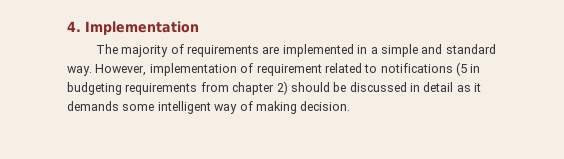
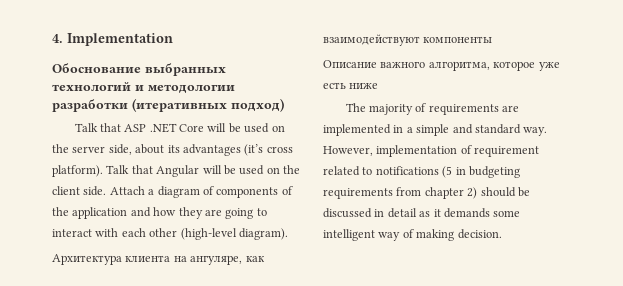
(199, 28) none -> [52,63,226,76] [52,81,235,94] [52,98,284,112] [74,123,285,133] [52,144,293,156] [52,165,300,177] [52,186,293,198] [52,207,267,219] [52,228,288,240] [52,254,265,265] [323,34,493,46] [323,60,560,71] [323,82,379,89] // Обоснование выбранных технологий и методологии разработки (итеративных подход) // Talk that ASP .NET Core will be used on the server side, about its advantages (it’s cross platform). Talk that Angular will be used on the client side. Attach a diagram of components of the application and how they are going to interact with each other (high-level diagram). // Архитектура клиента на ангуляре, как взаимодействуют компоненты // Описание важного алгоритма, которое уже есть ниже

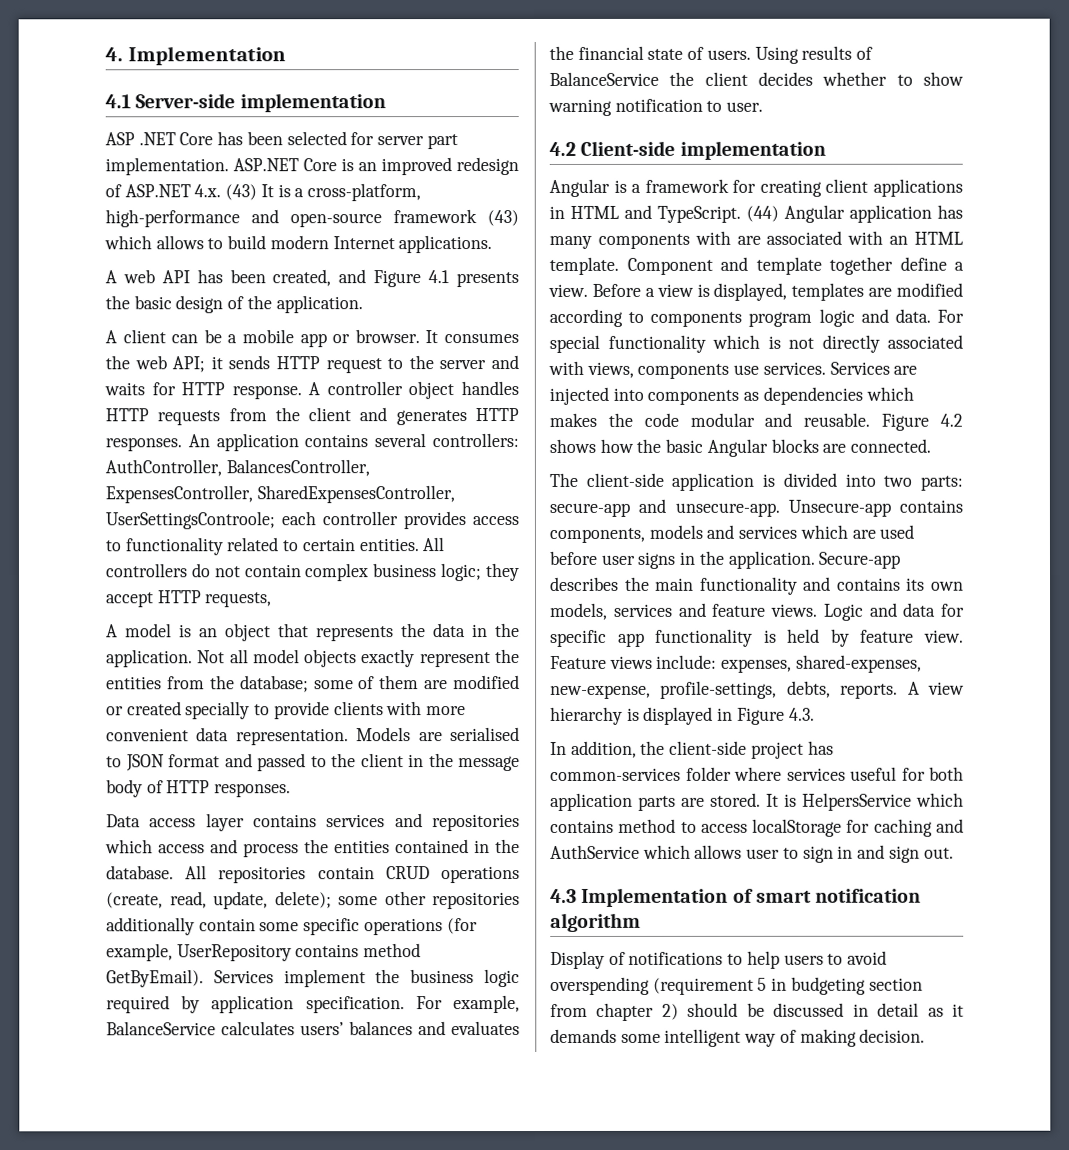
[52,63,226,76] [52,81,235,94] [52,98,284,112] [74,123,285,133] [52,144,293,156] [52,165,300,177] [52,186,293,198] [52,207,267,219] [52,228,288,240] [52,254,265,265] [323,34,493,46] [323,60,560,71] [323,82,379,89] [345,103,520,115] [323,124,548,136] [323,145,540,157] [323,166,453,178] Обоснование выбранных технологий и методологии разработки (итеративных подход) // Talk that ASP .NET Core will be used on the server side, about its advantages (it’s cross platform). Talk that Angular will be used on the client side. Attach a diagram of components of the application and how they are going to interact with each other (high-level diagram). // Архитектура клиента на ангуляре, как взаимодействуют компоненты // Описание важного алгоритма, которое уже есть ниже // The majority of requirements are implemented in a simple and standard way. However, implementation of requirement related to notifications (5 -> [105,93,386,113] [105,131,458,150] [105,157,519,176] [105,183,422,202] [105,209,519,228] [104,235,493,254] [105,269,519,288] [105,295,363,314] [105,329,519,348] [105,355,519,374] [104,381,519,400] [105,407,519,426] [105,433,519,452] [105,459,370,477] [105,485,455,504] [105,511,519,530] [105,537,445,556] [105,563,520,582] [106,590,273,608] [106,623,520,642] [106,649,520,668] [106,675,520,693] [106,701,467,720] [106,727,520,746] [106,753,520,772] [106,779,292,798] [106,813,520,832] [105,839,520,858] [106,865,520,884] [106,891,520,910] [106,917,478,936] [106,943,422,962] [106,969,520,988] [106,995,520,1014] [106,1021,520,1036] [549,45,874,64] [549,71,964,86] [548,98,764,116] [549,140,826,160] [549,178,963,197] [549,204,963,223] [549,230,963,249] [549,256,964,275] [548,282,963,301] [549,308,965,327] [549,334,963,353] [548,360,918,379] [549,386,914,405] [549,412,963,431] [549,438,932,457] [549,472,963,491] [549,498,963,517] [549,524,915,543] [549,550,901,569] [550,576,964,595] [550,602,965,621] [550,628,964,647] [550,654,922,673] [550,680,965,699] [550,706,815,725] [550,740,834,759] [550,766,964,781] [550,792,964,811] [550,818,964,837] [550,844,954,863] [550,887,922,907] [550,912,641,932] [550,950,888,969] [550,976,768,995] 4.1 Server-side implementation // ASP .NET Core has been selected for server part implementation. ASP.NET Core is an improved redesign of ASP.NET 4.x. (43) It is a cross-platform, high-performance and open-source framework (43) which allows to build modern Internet applications. // A web API has been created, and Figure 4.1 presents the basic design of the application. // A client can be a mobile app or browser. It consumes the web API; it sends HTTP request to the server and waits for HTTP response. A controller object handles HTTP requests from the client and generates HTTP responses. An application contains several controllers: AuthController, BalancesController, ExpensesController, SharedExpensesController, UserSettingsControole; each controller provides access to functionality related to certain entities. All controllers do not contain complex business logic; they accept HTTP requests, // A model is an object that represents the data in the application. Not all model objects exactly represent the entities from the database; some of them are modified or created specially to provide clients with more convenient data representation. Models are serialised to JSON format and passed to the client in the message body of HTTP responses. // Data access layer contains services and repositories which access and process the entities contained in the database. All repositories contain CRUD operations (create, read, update, delete); some other repositories additionally contain some specific operations (for example, UserRepository contains method GetByEmail). Services implement the business logic required by application specification. For example, BalanceService calculates users’ balances and evaluates the financial state of users. Using results of BalanceService the client decides whether to show warning notification to user. // 4.2 Client-side implementation // Angular is a framework for creating client applications in HTML and TypeScript. (44) Angular application has many components with are associated with an HTML template. Component and template together define a view. Before a view is displayed, templates are modified according to components program logic and data. For special functionality which is not directly associated with views, components use services. Services are injected into components as dependencies which makes the code modular and reusable. Figure 4.2 shows how the basic Angular blocks are connected. // The client-side application is divided into two parts: secure-app and unsecure-app. Unsecure-app contains components, models and services which are used before user signs in the application. Secure-app describes the main functionality and contains its own models, services and feature views. Logic and data for specific app functionality is held by feature view. Feature views include: expenses, shared-expenses, new-expense, profile-settings, debts, reports. A view hierarchy is displayed in Figure 4.3. // In addition, the client-side project has common-services folder where services useful for both application parts are stored. It is HelpersService which contains method to access localStorage for caching and AuthService which allows user to sign in and sign out. // 4.3 Implementation of smart notification algorithm // Display of notifications to help users to avoid overspending (requirement 5
[323,188,393,199] requirements -> [868,977,923,991] section

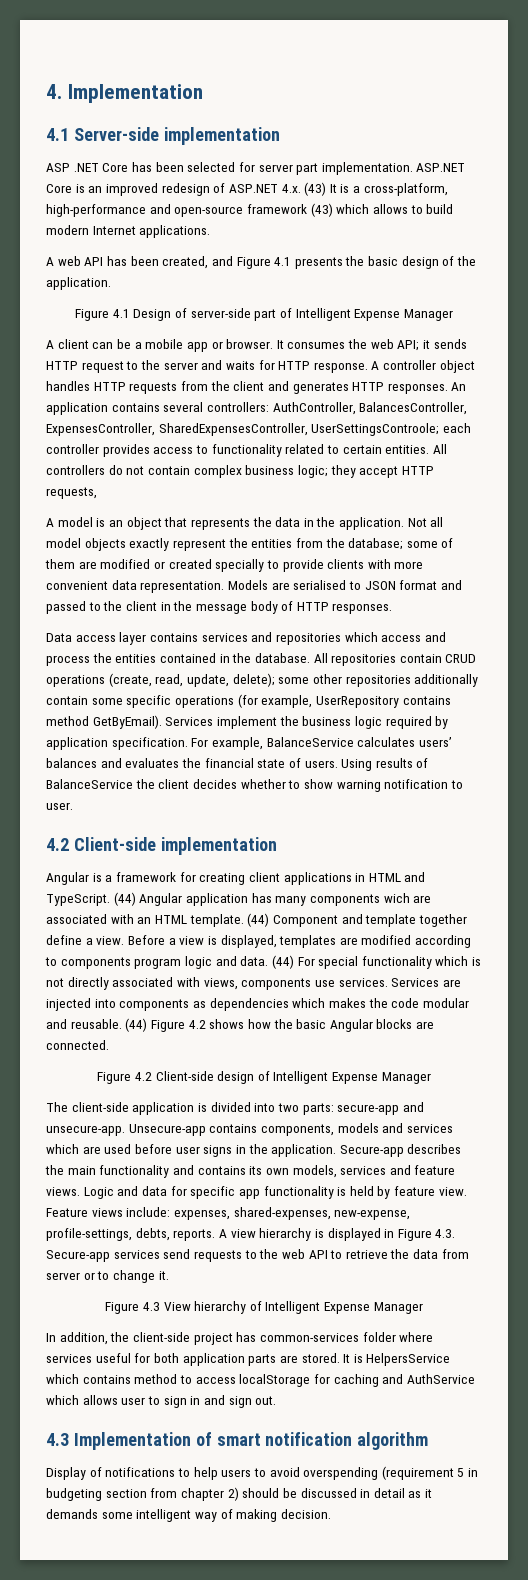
(363, 304) none -> [75,308,453,321] // Figure 4.1 Design of server-side part of Intelligent Expense Manager
[694,230,731,245] with -> [383,893,410,903] wich
(619, 265) none -> [247,913,270,927] (44)
(931, 315) none -> [271,955,294,969] (44)
(871, 419) none -> [125,1018,148,1032] (44)
(932, 445) none -> [97,1071,431,1084] // Figure 4.2 Client-side design of Intelligent Expense Manager
(815, 714) none -> [46,1249,469,1262] [46,1270,169,1283] [105,1301,423,1314] Secure-app services send requests to the web API to retrieve the data from server or to change it. // Figure 4.3 View hierarchy of Intelligent Expense Manager

